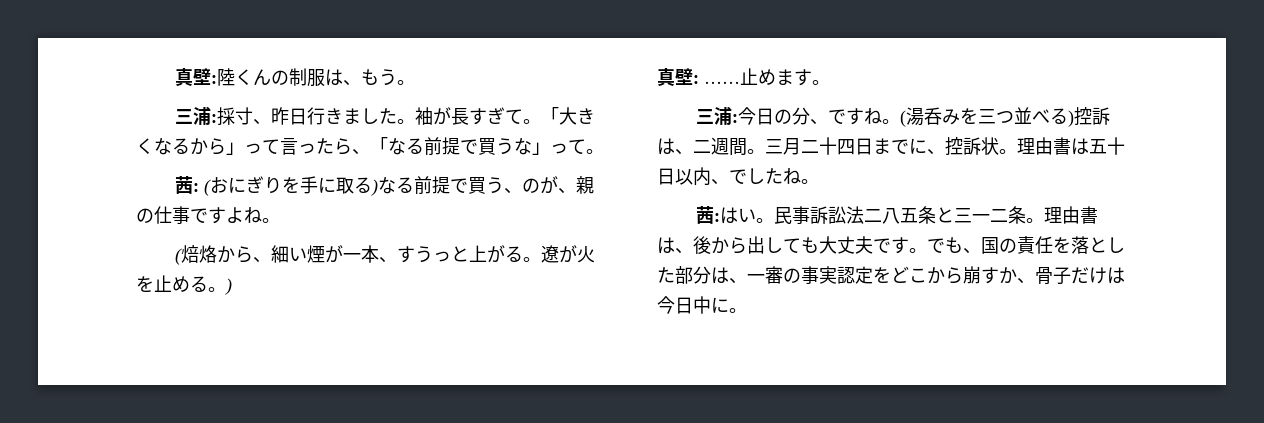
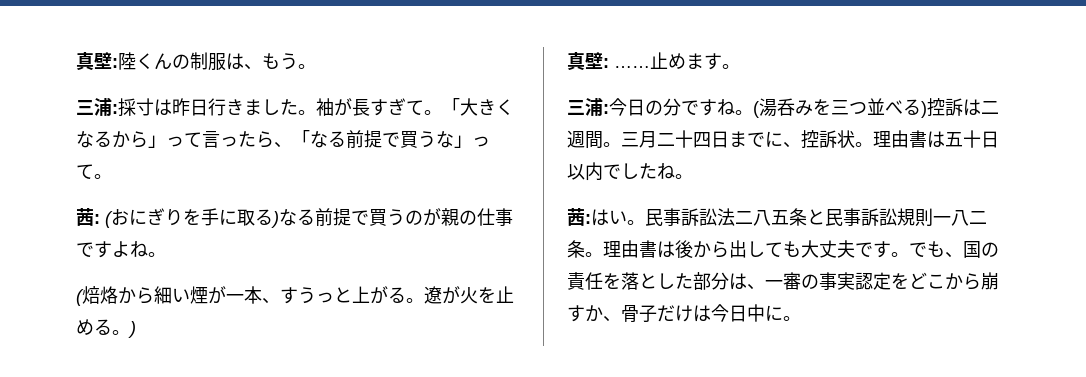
[253,119,272,125] 、 -> [154,99,172,116] は
[504,176,577,194] 、のが、 -> [405,208,441,226] のが
[253,257,272,263] 、 -> (154, 295) none
[810,119,829,125] 、 -> (681, 107) none
[675,149,693,155] 、 -> (981, 107) none
[711,179,729,185] 、 -> (603, 171) none
[954,208,991,223] 三一 -> [825,208,969,227] 民事訴訟規則一八
[675,248,693,254] 、 -> (675, 249) none

